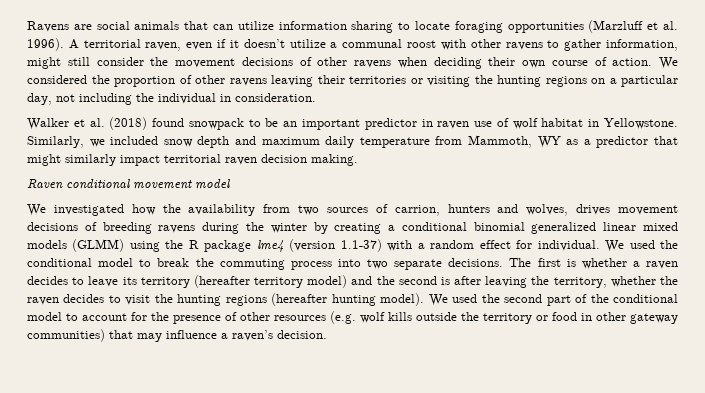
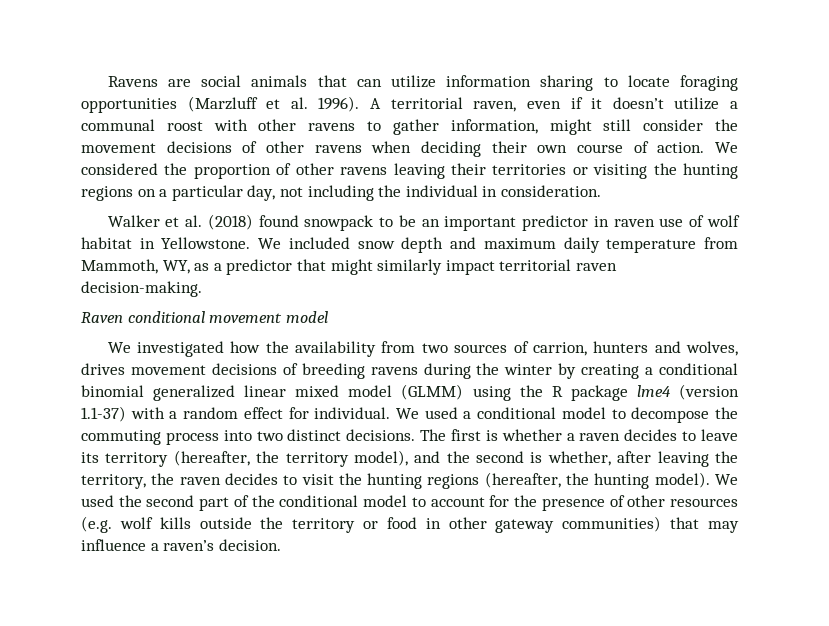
[27,136,105,148] Similarly, we -> [258,238,282,249] We
[537,136,561,148] WY -> [162,260,190,274] WY,
[261,154,358,166] decision making. -> [81,281,202,297] decision-making.
[27,240,67,249] models -> [348,385,393,397] model
[660,240,679,249] [27,258,190,267] the conditional model to break -> [463,407,710,423] a conditional model to decompose
[394,259,443,270] separate -> [287,429,342,441] distinct
[193,275,348,288] (hereafter territory model) -> [173,450,408,467] (hereafter, the territory model),
(450, 281) none -> [547,451,611,466] whether,
[610,276,656,287] whether -> (146, 481) none
[271,293,328,306] (hereafter -> [484,472,590,488] (hereafter, the

